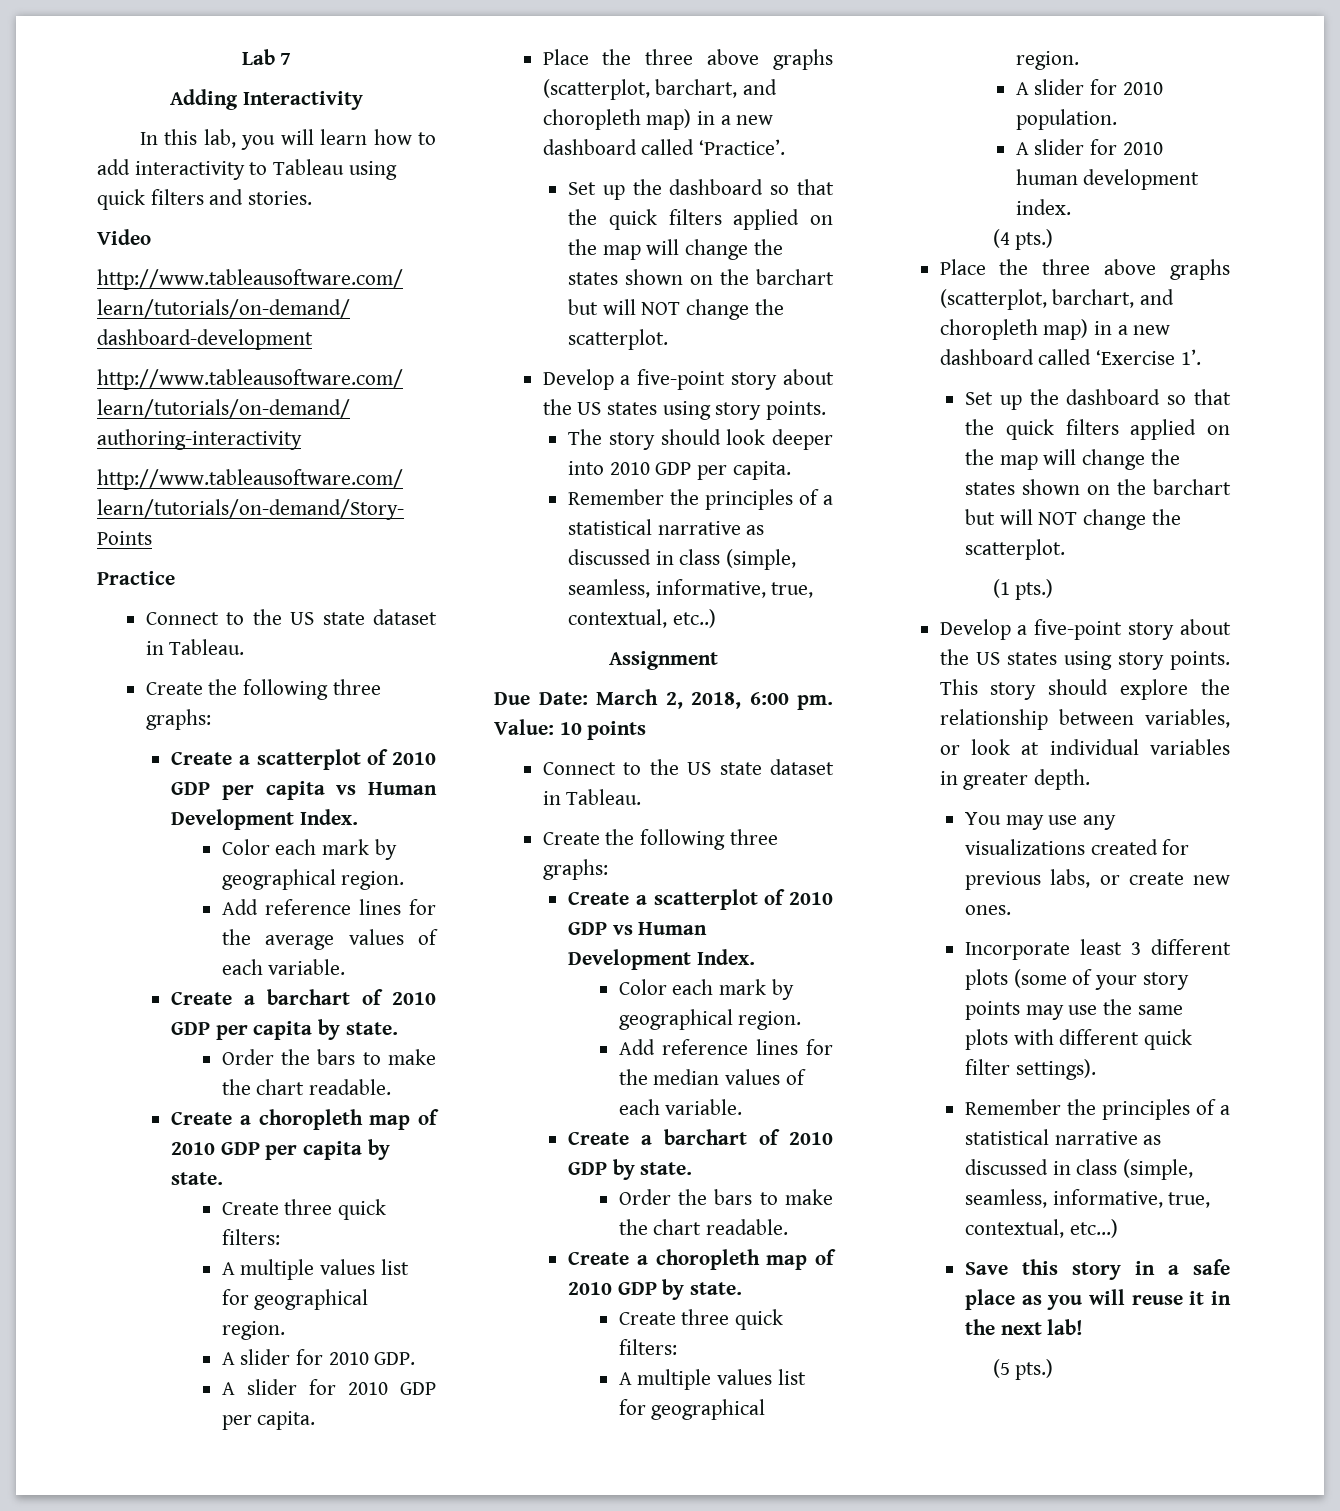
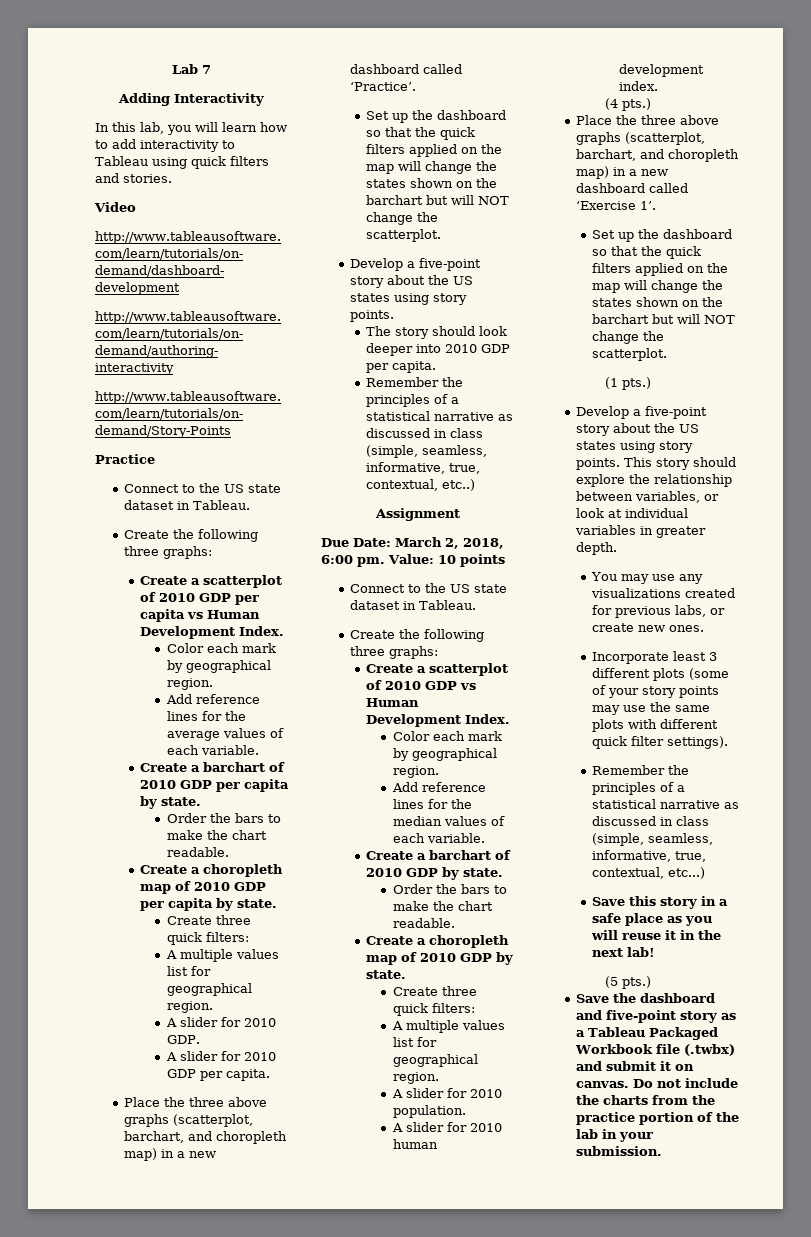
(1054, 1369) none -> [576,993,716,1003] [576,1010,737,1023] [576,1027,719,1040] [575,1044,736,1056] [576,1061,695,1071] [576,1078,739,1088] [576,1095,716,1105] [576,1112,740,1125] [576,1129,654,1142] [576,1146,663,1156] // Save the dashboard and five-point story as a Tableau Packaged Workbook file (.twbx) and submit it on canvas. Do not include the charts from the practice portion of the lab in your submission.

